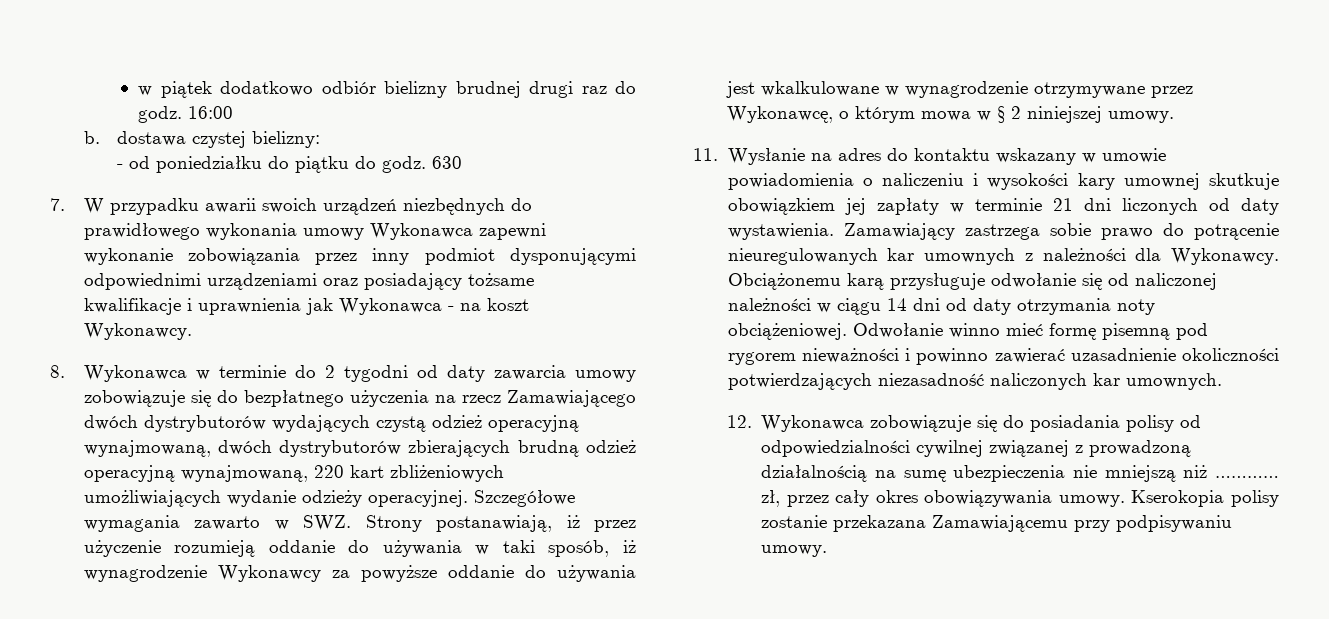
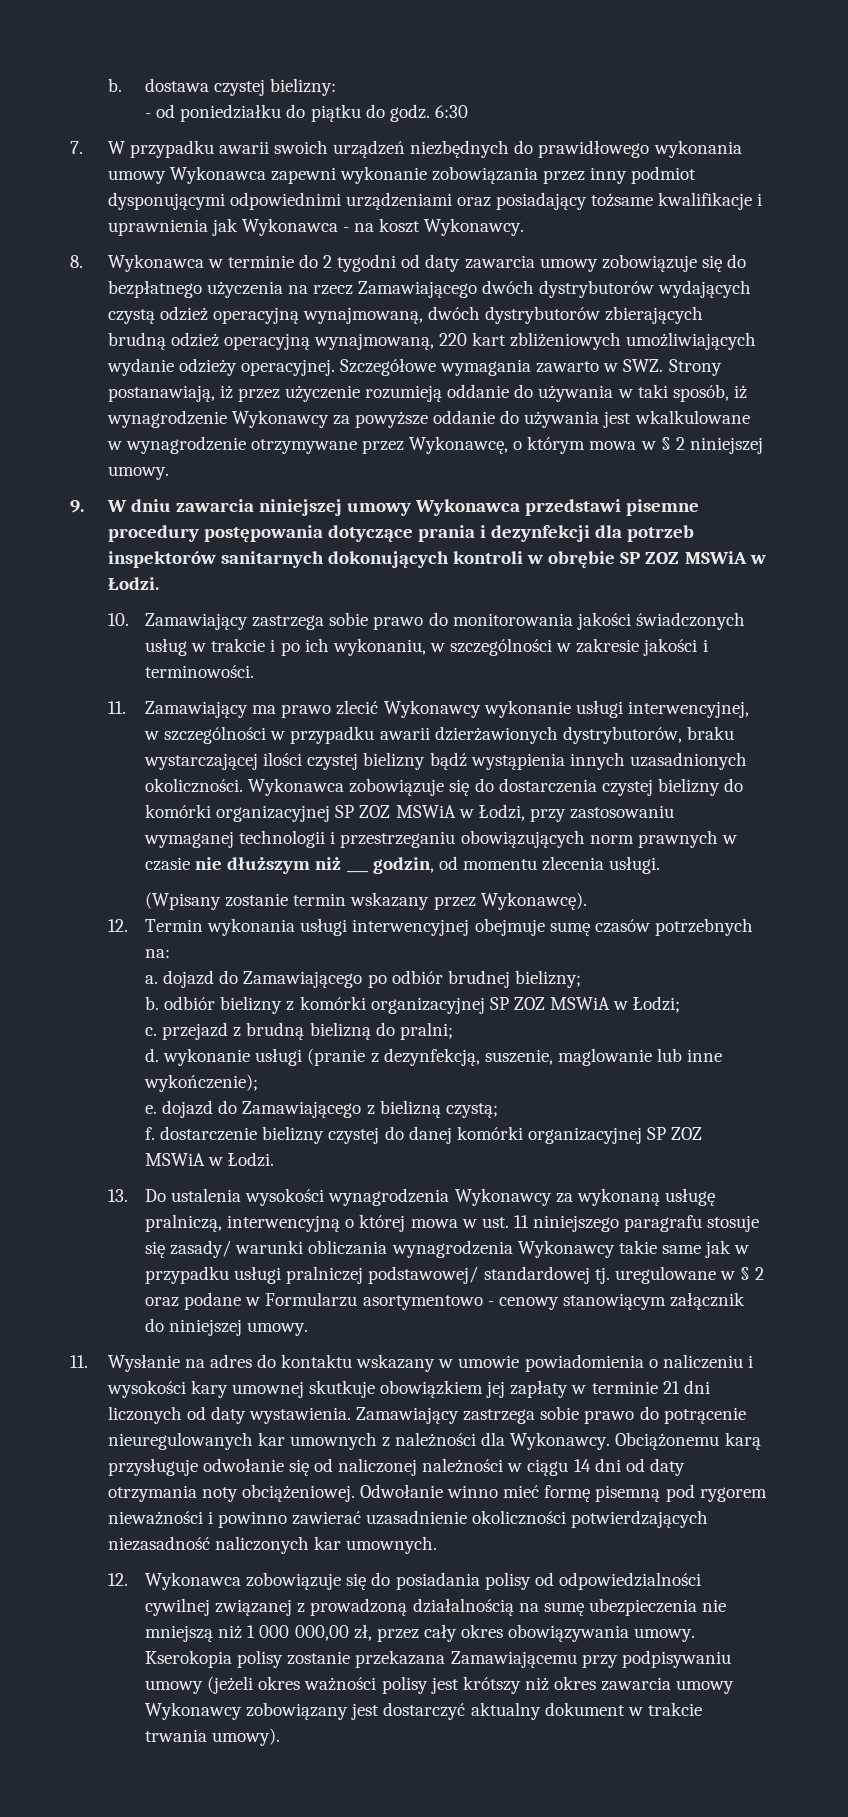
[138,81,636,98] [138,106,234,123] w piątek dodatkowo odbiór bielizny brudnej drugi raz do godz. 16:00 // -> (107, 85) none
[432,156,463,169] 630 -> [434,105,468,118] 6:30
(1174, 117) none -> [70,499,700,516] [107,525,695,542] [107,551,766,568] [107,577,159,590] [107,612,745,630] [145,638,708,656] [145,665,255,678] [107,700,749,718] [144,726,734,744] [144,752,747,770] [145,778,744,796] [145,804,675,822] [144,830,737,848] [145,857,342,874] [346,856,661,874] [145,892,587,910] [107,918,753,936] [145,949,171,958] [145,970,581,988] [145,996,681,1014] [145,1022,453,1040] [145,1048,723,1066] [144,1074,259,1092] [145,1100,498,1118] [145,1126,703,1144] [145,1152,275,1167] [107,1188,715,1206] [145,1214,760,1232] [145,1240,750,1258] [145,1266,765,1284] [145,1292,746,1310] [145,1318,309,1336] // 9. W dniu zawarcia niniejszej umowy Wykonawca przedstawi pisemne procedury postępowania dotyczące prania i dezynfekcji dla potrzeb inspektorów sanitarnych dokonujących kontroli w obrębie SP ZOZ MSWiA w Łodzi. // 10. Zamawiający zastrzega sobie prawo do monitorowania jakości świadczonych usług w trakcie i po ich wykonaniu, w szczególności w zakresie jakości i terminowości. // 11. Zamawiający ma prawo zlecić Wykonawcy wykonanie usługi interwencyjnej, w szczególności w przypadku awarii dzierżawionych dystrybutorów, braku wystarczającej ilości czystej bielizny bądź wystąpienia innych uzasadnionych okoliczności. Wykonawca zobowiązuje się do dostarczenia czystej bielizny do komórki organizacyjnej SP ZOZ MSWiA w Łodzi, przy zastosowaniu wymaganej technologii i przestrzeganiu obowiązujących norm prawnych w czasie nie dłuższym niż ___ godzin, od momentu zlecenia usługi. // (Wpisany zostanie termin wskazany przez Wykonawcę). // 12. Termin wykonania usługi interwencyjnej obejmuje sumę czasów potrzebnych na: // a. dojazd do Zamawiającego po odbiór brudnej bielizny; // b. odbiór bielizny z komórki organizacyjnej SP ZOZ MSWiA w Łodzi; // c. przejazd z brudną bielizną do pralni; // d. wykonanie usługi (pranie z dezynfekcją, suszenie, maglowanie lub inne wykończenie); // e. dojazd do Zamawiającego z bielizną czystą; // f. dostarczenie bielizny czystej do danej komórki organizacyjnej SP ZOZ MSWiA w Łodzi. // 13. Do ustalenia wysokości wynagrodzenia Wykonawcy za wykonaną usługę pralniczą, interwencyjną o której mowa w ust. 11 niniejszego paragrafu stosuje się zasady/ warunki obliczania wynagrodzenia Wykonawcy takie same jak w przypadku usługi pralniczej podstawowej/ standardowej tj. uregulowane w § 2 oraz podane w Formularzu asortymentowo - cenowy stanowiącym załącznik do niniejszej umowy.
[1215,476,1279,478] ………… -> [247,1625,349,1641] 1 000 000,00
[761,545,828,557] umowy. -> [145,1676,735,1694] [145,1702,702,1720] [145,1728,281,1746] umowy (jeżeli okres ważności polisy jest krótszy niż okres zawarcia umowy Wykonawcy zobowiązany jest dostarczyć aktualny dokument w trakcie trwania umowy).

